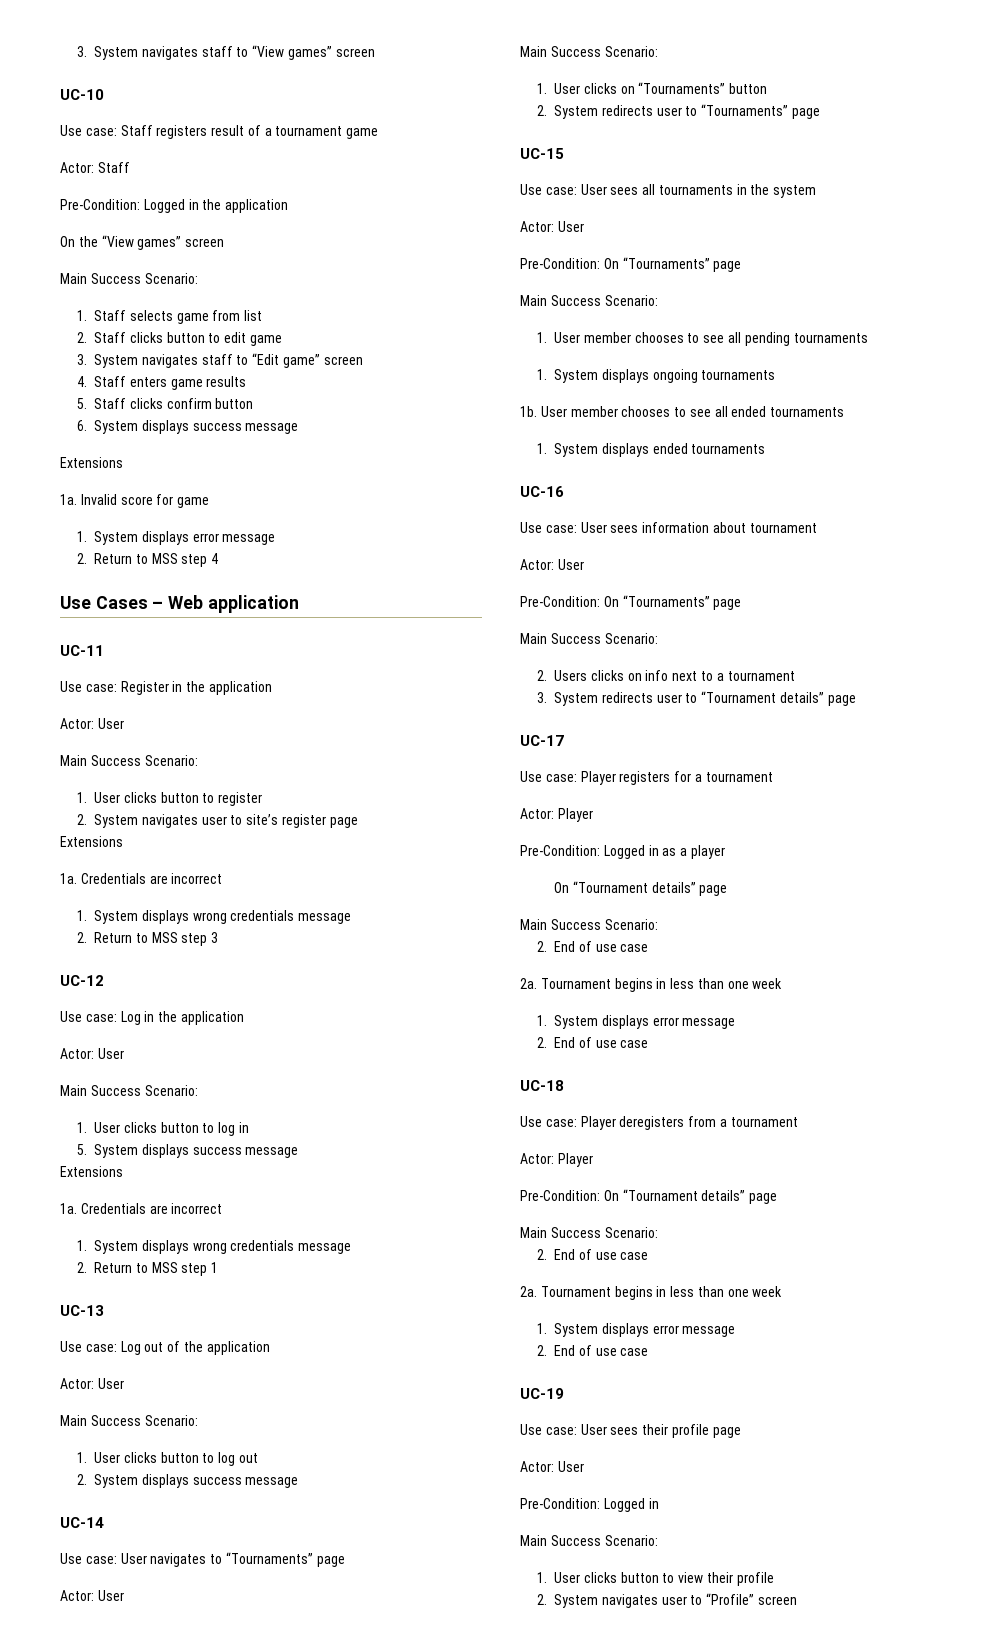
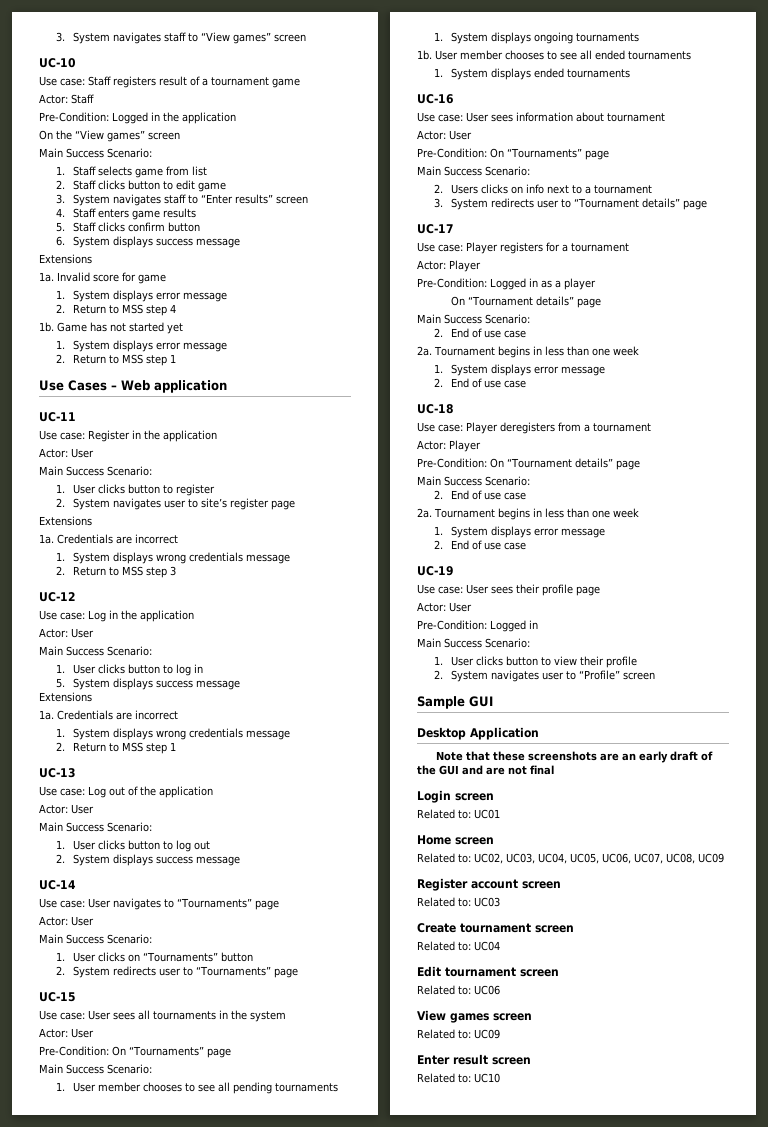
[252,353,321,368] “Edit game” -> [201,194,274,204] “Enter results”
(219, 558) none -> [39,322,183,334] [56,340,228,352] [56,354,177,366] // 1b. Game has not started yet // 1. System displays error message // 2. Return to MSS step 1
(798, 1600) none -> [417,696,493,709] [417,727,539,740] [435,751,713,763] [417,765,554,775] [417,790,494,803] [417,809,500,819] [417,835,494,845] [417,853,724,864] [417,878,561,891] [417,897,500,907] [417,923,574,933] [417,941,500,951] [417,966,559,977] [417,985,500,995] [417,1010,532,1023] [417,1029,500,1039] [417,1054,531,1065] [417,1073,500,1083] // Sample GUI // Desktop Application // Note that these screenshots are an early draft of the GUI and are not final // Login screen // Related to: UC01 // Home screen // Related to: UC02, UC03, UC04, UC05, UC06, UC07, UC08, UC09 // Register account screen // Related to: UC03 // Create tournament screen // Related to: UC04 // Edit tournament screen // Related to: UC06 // View games screen // Related to: UC09 // Enter result screen // Related to: UC10

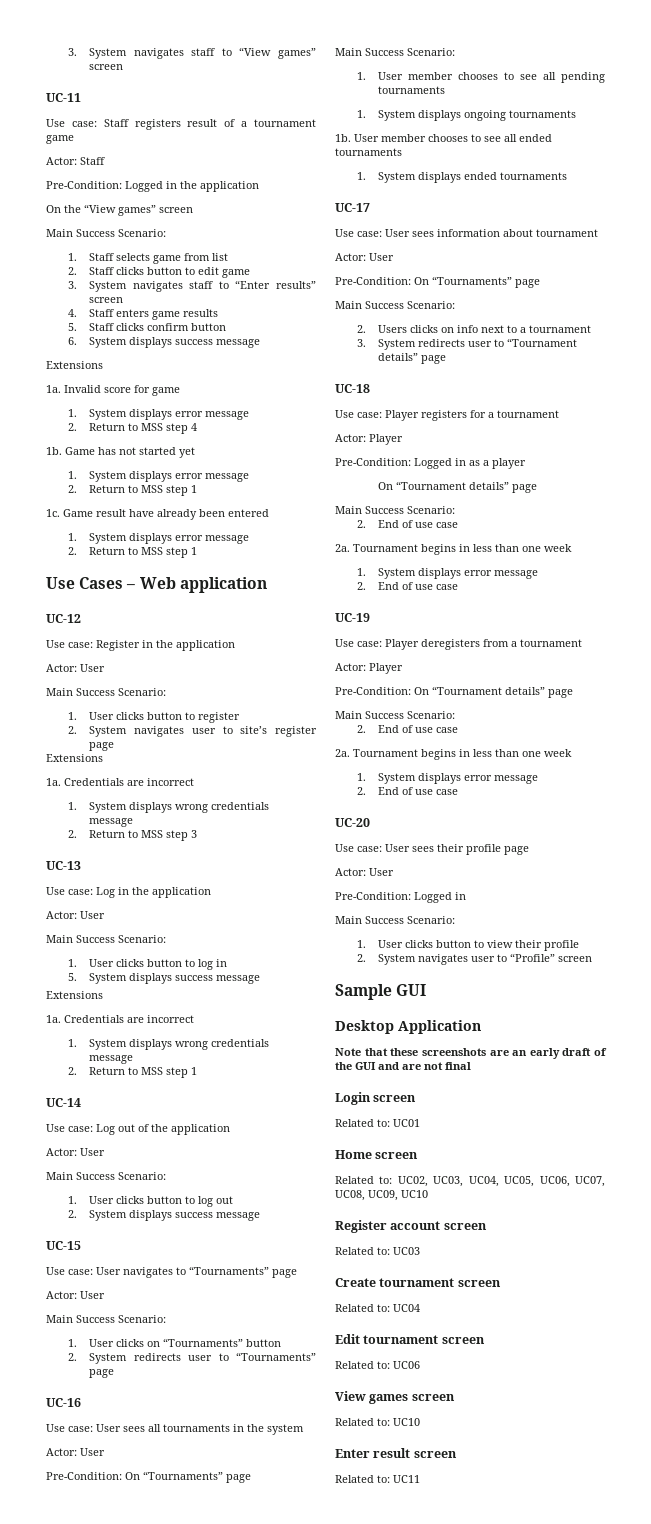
[39,58,76,68] UC-10 -> [46,93,81,102] UC-11
(177, 358) none -> [46,509,269,520] [67,533,250,544] [67,547,198,558] // 1c. Game result have already been entered // 1. System displays error message // 2. Return to MSS step 1
[39,412,76,422] UC-11 -> [46,614,81,623] UC-12
[39,592,76,602] UC-12 -> [46,861,81,870] UC-13
[39,768,76,778] UC-13 -> [46,1098,81,1107] UC-14
[39,880,76,890] UC-14 -> [46,1241,81,1250] UC-15
[39,992,76,1002] UC-15 -> [46,1398,81,1407] UC-16
[417,94,454,104] UC-16 -> [335,203,370,212] UC-17
[417,224,454,234] UC-17 -> [335,384,370,393] UC-18
[417,404,454,414] UC-18 -> [335,613,370,622] UC-19
[417,566,454,576] UC-19 -> [335,818,370,827] UC-20
[698,853,724,863] UC09 -> [368,1190,428,1201] UC09, UC10
[474,1029,500,1039] UC09 -> [393,1418,420,1426] UC10
[474,1073,500,1083] UC10 -> [393,1475,420,1483] UC11

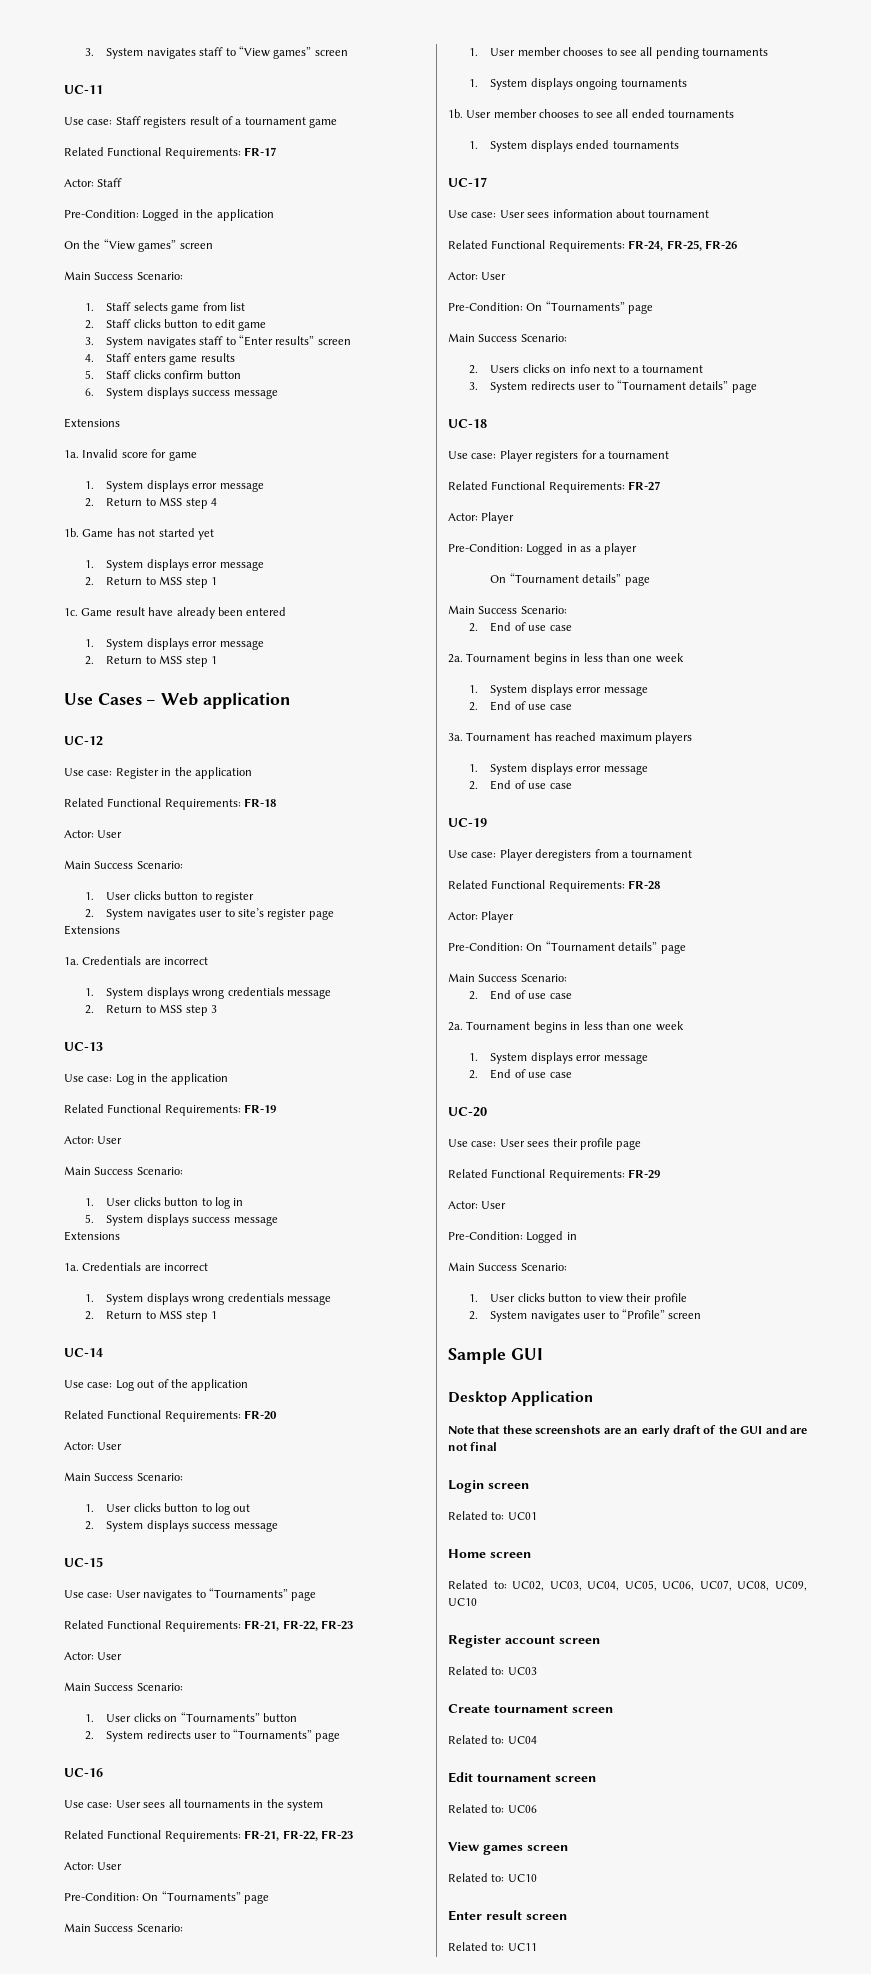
(74, 139) none -> [64,147,277,159] // Related Functional Requirements: FR-17
(235, 645) none -> [64,798,277,810] // Related Functional Requirements: FR-18
(211, 892) none -> [64,1104,277,1116] // Related Functional Requirements: FR-19
(230, 1129) none -> [64,1410,278,1422] // Related Functional Requirements: FR-20
(297, 1273) none -> [64,1620,353,1632] // Related Functional Requirements: FR-21, FR-22, FR-23
(304, 1429) none -> [64,1830,353,1842] // Related Functional Requirements: FR-21, FR-22, FR-23
(598, 233) none -> [448,240,737,252] // Related Functional Requirements: FR-24, FR-25, FR-26
(559, 414) none -> [448,481,661,493] // Related Functional Requirements: FR-27
(459, 587) none -> [448,732,692,744] [469,763,648,775] [469,780,572,790] // 3a. Tournament has reached maximum players // 1. System displays error message // 2. End of use case
(582, 643) none -> [448,880,661,892] // Related Functional Requirements: FR-28
(529, 850) none -> [448,1169,661,1181] // Related Functional Requirements: FR-29

